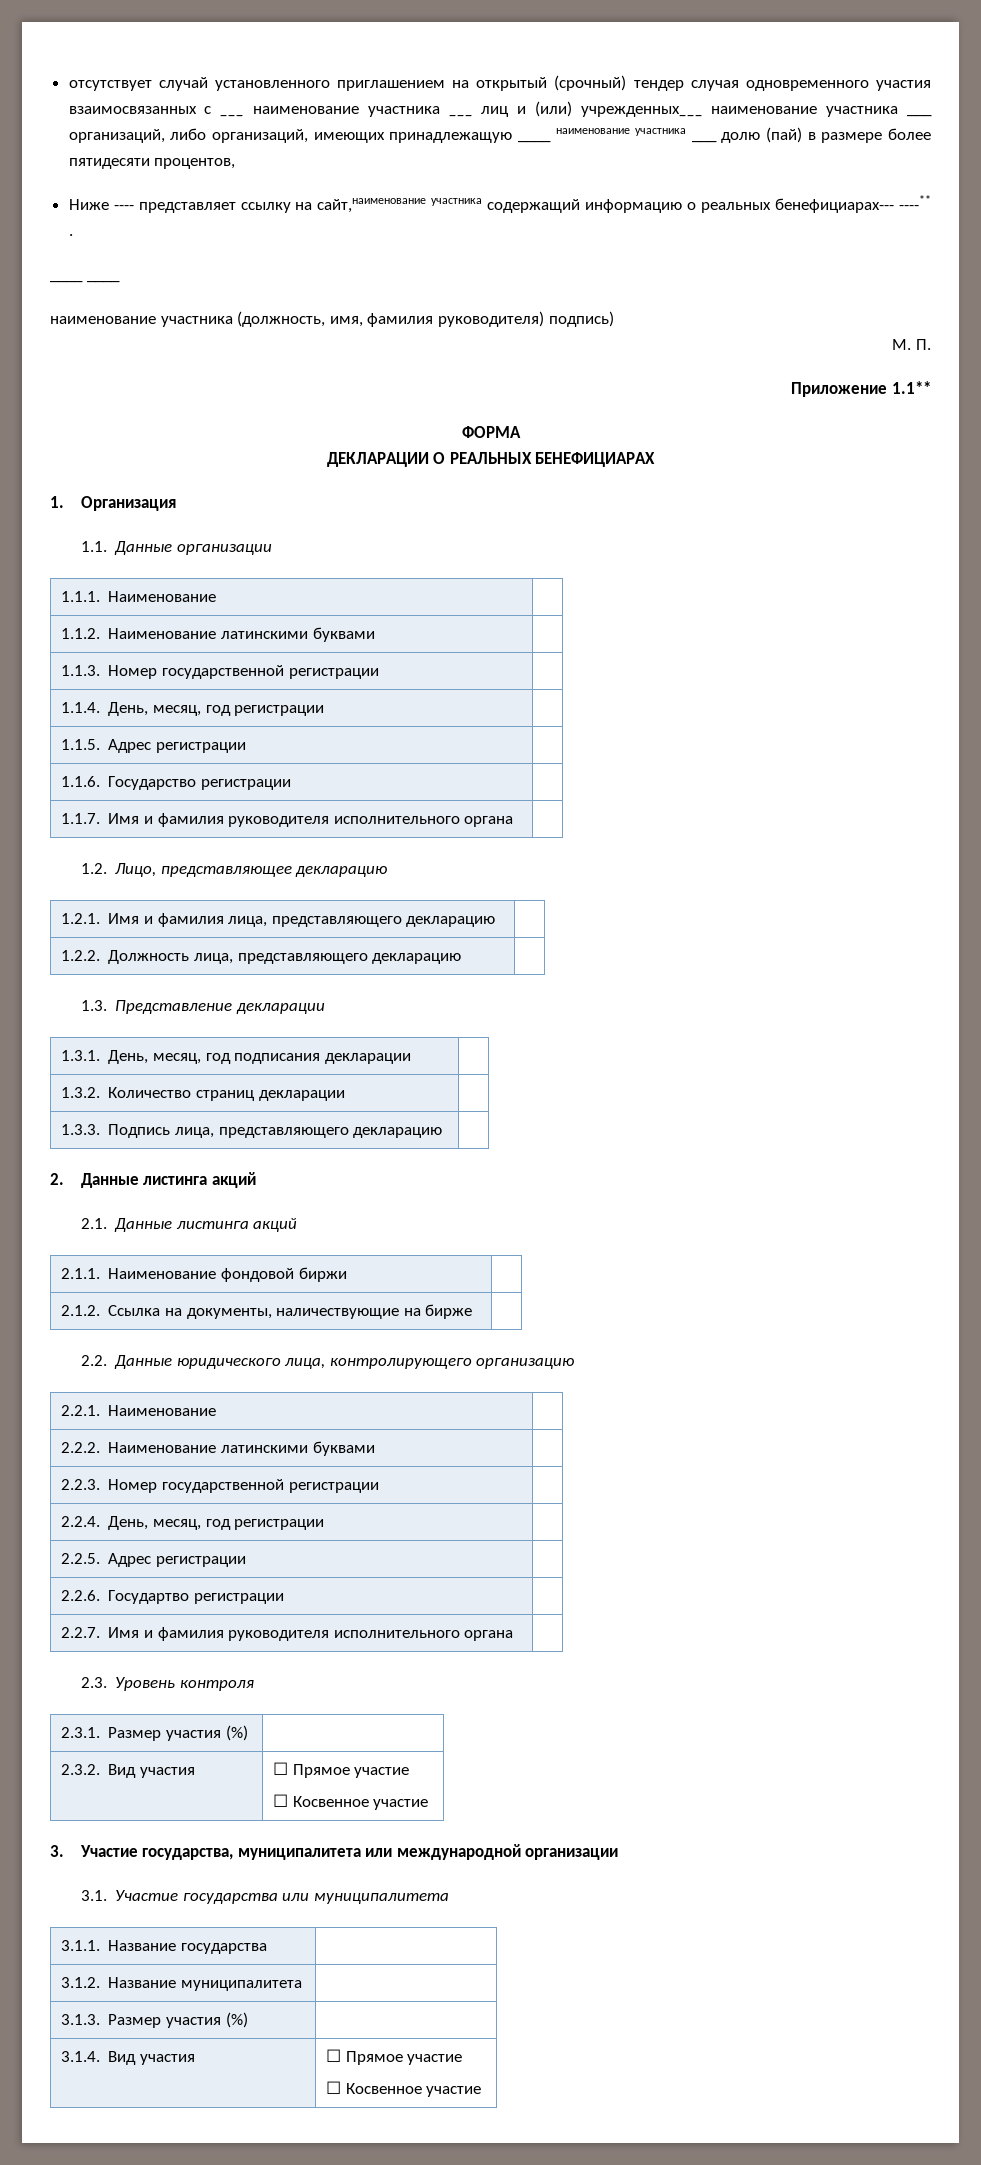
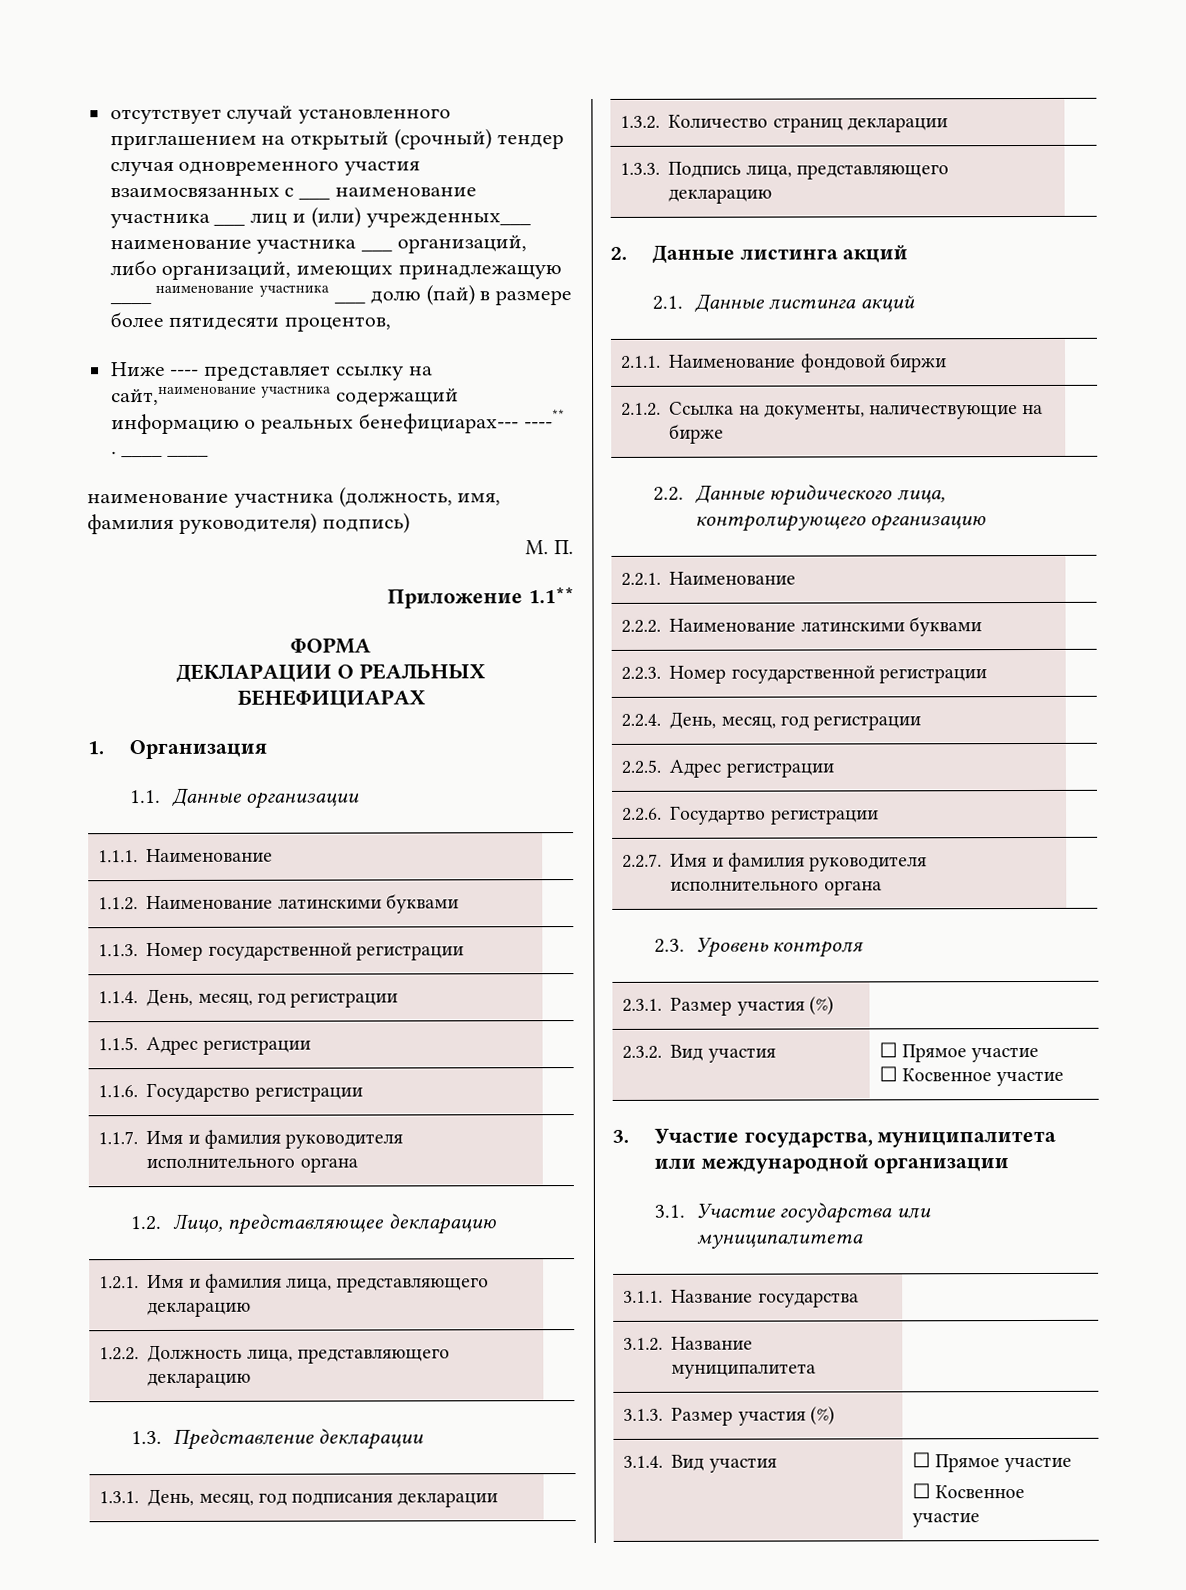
(73, 235) // -> (117, 453) none

